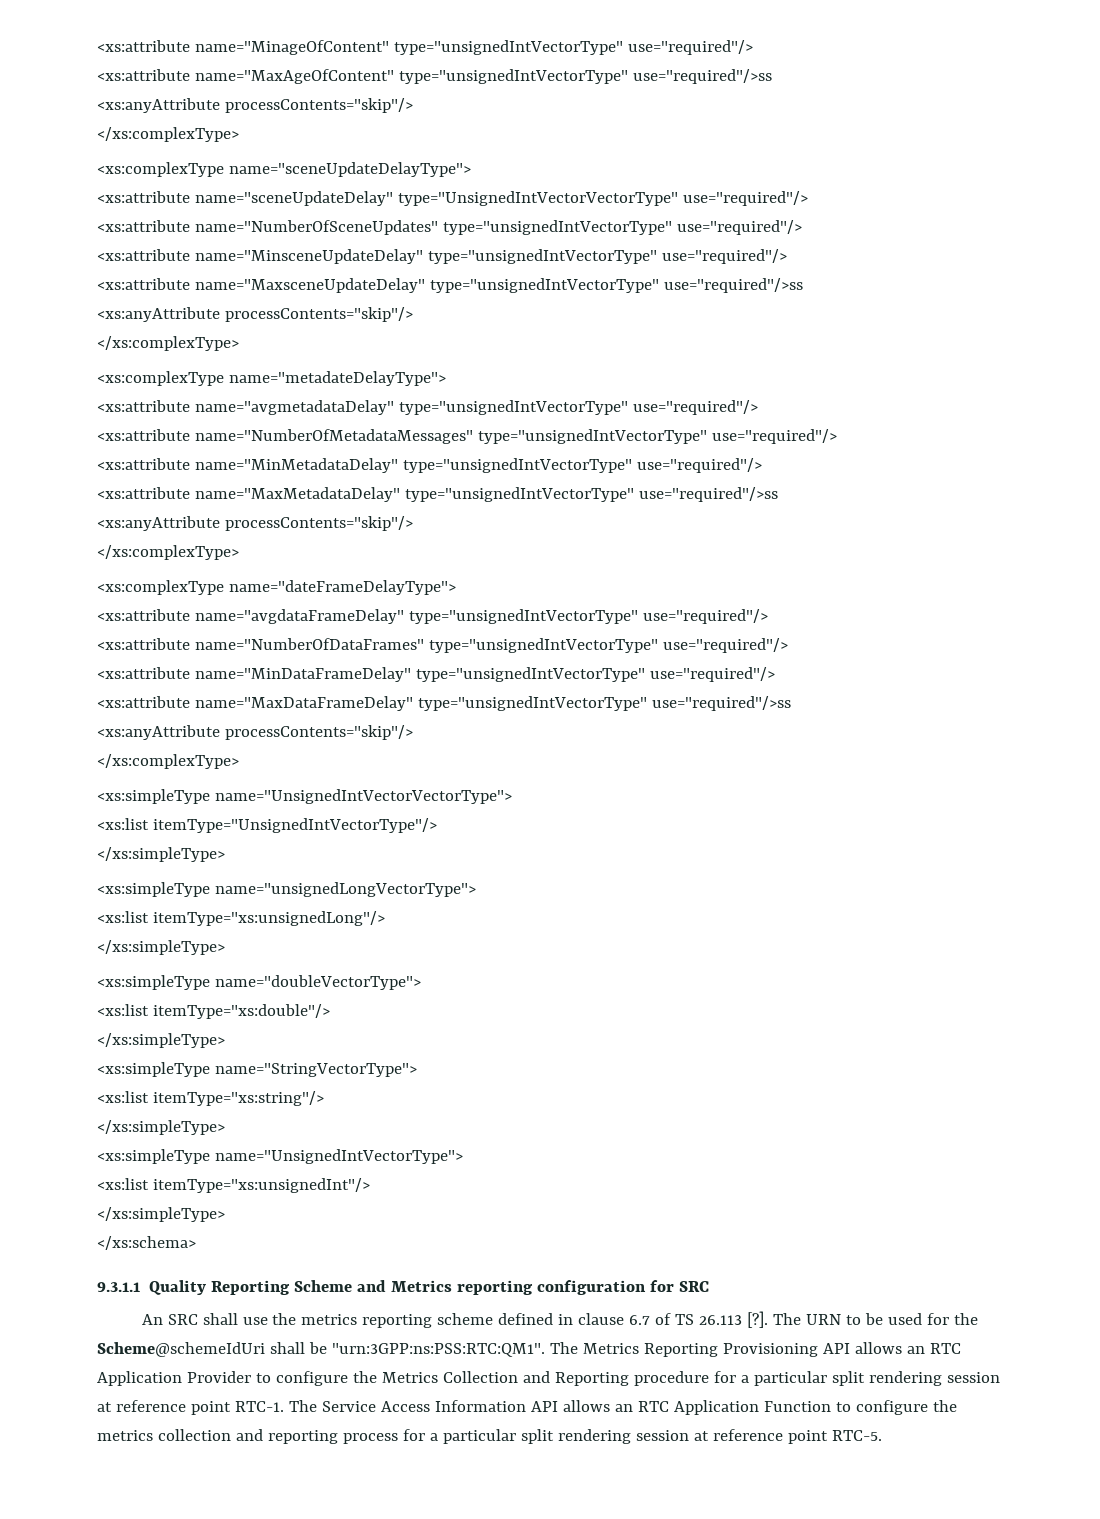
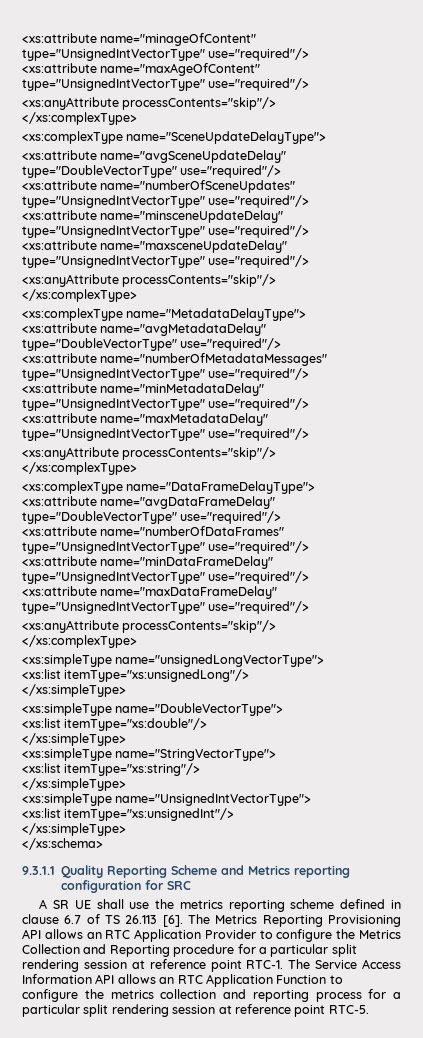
[97,40,753,55] [97,69,772,84] [97,98,413,113] [97,127,239,142] [97,162,471,177] [97,191,808,206] [97,220,802,235] [97,249,787,264] [97,278,803,293] [97,307,413,322] [97,336,239,351] [97,371,446,386] [97,400,758,415] [97,429,837,444] [97,458,762,473] [97,487,778,502] [97,516,413,531] [97,545,239,560] [97,580,456,595] [97,609,768,624] [97,638,788,653] [97,667,775,682] [97,696,791,711] [97,725,413,740] [97,754,239,769] [97,789,512,804] [97,818,437,833] [97,847,225,862] <xs:attribute name="MinageOfContent" type="unsignedIntVectorType" use="required"/> // <xs:attribute name="MaxAgeOfContent" type="unsignedIntVectorType" use="required"/>ss // <xs:anyAttribute processContents="skip"/> // </xs:complexType> // <xs:complexType name="sceneUpdateDelayType"> // <xs:attribute name="sceneUpdateDelay" type="UnsignedIntVectorVectorType" use="required"/> // <xs:attribute name="NumberOfSceneUpdates" type="unsignedIntVectorType" use="required"/> // <xs:attribute name="MinsceneUpdateDelay" type="unsignedIntVectorType" use="required"/> // <xs:attribute name="MaxsceneUpdateDelay" type="unsignedIntVectorType" use="required"/>ss // <xs:anyAttribute processContents="skip"/> // </xs:complexType> // <xs:complexType name="metadateDelayType"> // <xs:attribute name="avgmetadataDelay" type="unsignedIntVectorType" use="required"/> // <xs:attribute name="NumberOfMetadataMessages" type="unsignedIntVectorType" use="required"/> // <xs:attribute name="MinMetadataDelay" type="unsignedIntVectorType" use="required"/> // <xs:attribute name="MaxMetadataDelay" type="unsignedIntVectorType" use="required"/>ss // <xs:anyAttribute processContents="skip"/> // </xs:complexType> // <xs:complexType name="dateFrameDelayType"> // <xs:attribute name="avgdataFrameDelay" type="unsignedIntVectorType" use="required"/> // <xs:attribute name="NumberOfDataFrames" type="unsignedIntVectorType" use="required"/> // <xs:attribute name="MinDataFrameDelay" type="unsignedIntVectorType" use="required"/> // <xs:attribute name="MaxDataFrameDelay" type="unsignedIntVectorType" use="required"/>ss // <xs:anyAttribute processContents="skip"/> // </xs:complexType> // <xs:simpleType name="UnsignedIntVectorVectorType"> // <xs:list itemType="UnsignedIntVectorType"/> // </xs:simpleType> -> [22,33,257,46] [22,48,310,61] [22,63,261,76] [22,78,310,91] [22,97,277,110] [22,112,137,125] [22,131,327,144] [22,150,287,163] [22,165,282,178] [22,180,296,193] [22,195,310,208] [22,210,284,223] [22,225,310,238] [22,240,288,253] [22,255,310,268] [22,274,277,287] [22,289,137,302] [22,308,307,321] [22,323,267,336] [22,338,282,351] [22,353,328,366] [22,368,310,381] [22,383,265,396] [22,398,310,411] [22,413,269,426] [22,428,310,441] [22,447,277,460] [22,462,137,475] [22,481,316,494] [22,496,276,509] [22,511,282,524] [22,526,285,536] [22,541,310,554] [22,556,274,569] [22,571,310,584] [22,586,278,599] [22,601,310,614] [22,620,277,633] [22,635,137,648] <xs:attribute name="minageOfContent" type="UnsignedIntVectorType" use="required"/> // <xs:attribute name="maxAgeOfContent" type="UnsignedIntVectorType" use="required"/> // <xs:anyAttribute processContents="skip"/> // </xs:complexType> // <xs:complexType name="SceneUpdateDelayType"> // <xs:attribute name="avgSceneUpdateDelay" type="DoubleVectorType" use="required"/> // <xs:attribute name="numberOfSceneUpdates" type="UnsignedIntVectorType" use="required"/> // <xs:attribute name="minsceneUpdateDelay" type="UnsignedIntVectorType" use="required"/> // <xs:attribute name="maxsceneUpdateDelay" type="UnsignedIntVectorType" use="required"/> // <xs:anyAttribute processContents="skip"/> // </xs:complexType> // <xs:complexType name="MetadataDelayType"> // <xs:attribute name="avgMetadataDelay" type="DoubleVectorType" use="required"/> // <xs:attribute name="numberOfMetadataMessages" type="UnsignedIntVectorType" use="required"/> // <xs:attribute name="minMetadataDelay" type="UnsignedIntVectorType" use="required"/> // <xs:attribute name="maxMetadataDelay" type="UnsignedIntVectorType" use="required"/> // <xs:anyAttribute processContents="skip"/> // </xs:complexType> // <xs:complexType name="DataFrameDelayType"> // <xs:attribute name="avgDataFrameDelay" type="DoubleVectorType" use="required"/> // <xs:attribute name="numberOfDataFrames" type="UnsignedIntVectorType" use="required"/> // <xs:attribute name="minDataFrameDelay" type="UnsignedIntVectorType" use="required"/> // <xs:attribute name="maxDataFrameDelay" type="UnsignedIntVectorType" use="required"/> // <xs:anyAttribute processContents="skip"/> // </xs:complexType>
[214,975,421,990] name="doubleVectorType"> -> [115,703,284,716] name="DoubleVectorType">
[141,1314,198,1325] An SRC -> [39,899,91,909] A SR UE
[747,1311,979,1328] [97,1342,545,1357] [?]. The URN to be used for the Scheme@schemeIdUri shall be "urn:3GPP:ns:PSS:RTC:QM1". -> [162,915,183,927] [6].

